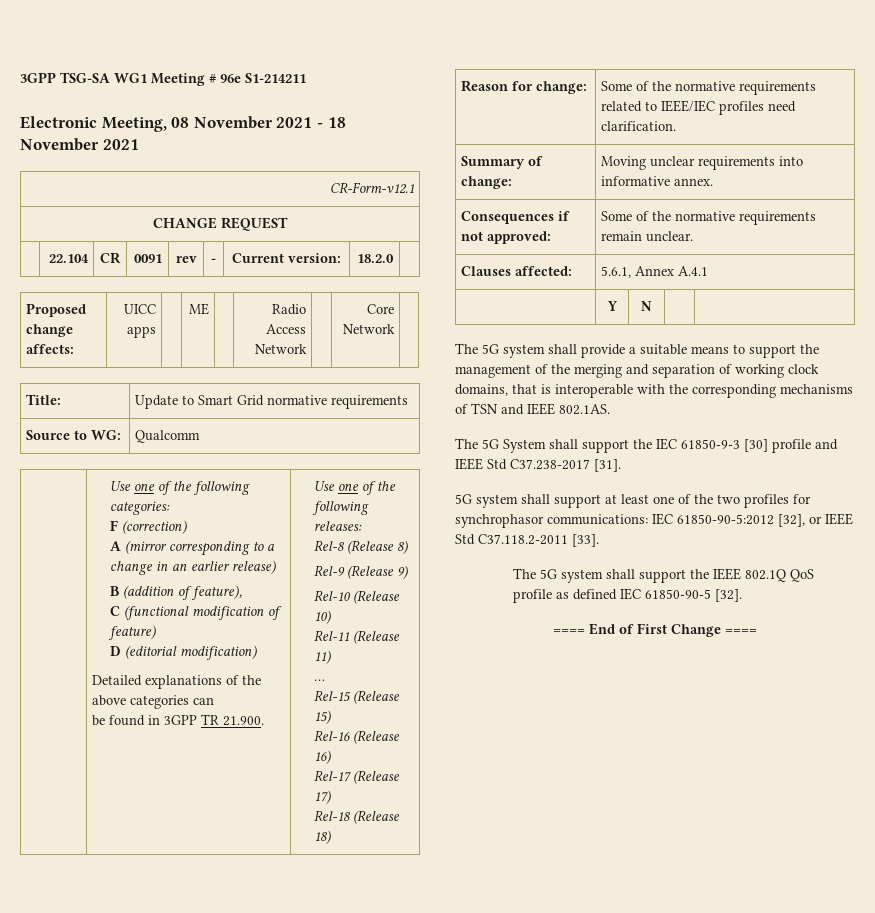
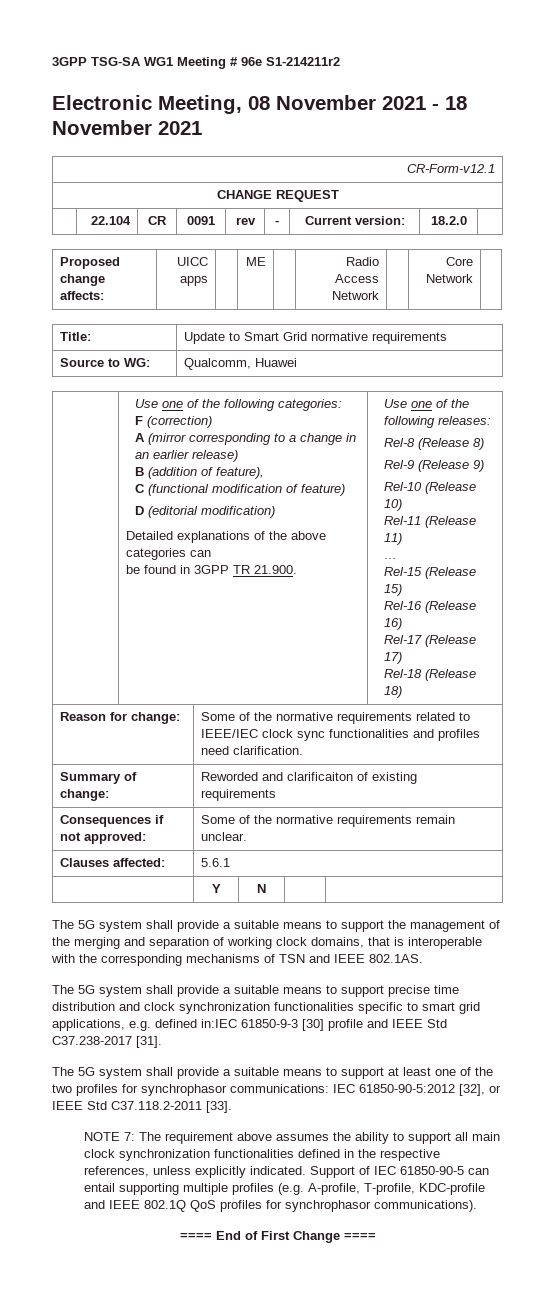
[245,73,306,83] S1-214211 -> [266,57,340,66] S1-214211r2
[135,430,201,443] Qualcomm -> [183,358,297,370] Qualcomm, Huawei
(716, 106) none -> [261,729,434,741] clock sync functionalities and
[601,156,804,170] [601,176,714,186] Moving unclear requirements into informative annex. -> [200,772,417,784] [200,789,276,801] Reworded and clarificaiton of existing requirements
[601,266,709,278] 5.6.1, Annex A.4.1 -> [200,858,230,867] 5.6.1
[503,438,677,453] System shall support the IEC -> [99,985,459,997] [52,1002,480,1014] [52,1019,237,1031] system shall provide a suitable means to support precise time distribution and clock synchronization functionalities specific to smart grid applications, e.g. defined in:IEC
[455,494,550,508] 5G system shall -> [52,1067,337,1079] The 5G system shall provide a suitable means to
[512,568,814,583] [512,588,742,603] The 5G system shall support the IEEE 802.1Q QoS profile as defined IEC 61850-90-5 [32]. -> [83,1132,500,1144] [83,1149,440,1161] [83,1166,489,1178] [83,1183,485,1195] [83,1200,477,1212] NOTE 7: The requirement above assumes the ability to support all main clock synchronization functionalities defined in the respective references, unless explicitly indicated. Support of IEC 61850-90-5 can entail supporting multiple profiles (e.g. A-profile, T-profile, KDC-profile and IEEE 802.1Q QoS profiles for synchrophasor communications).

